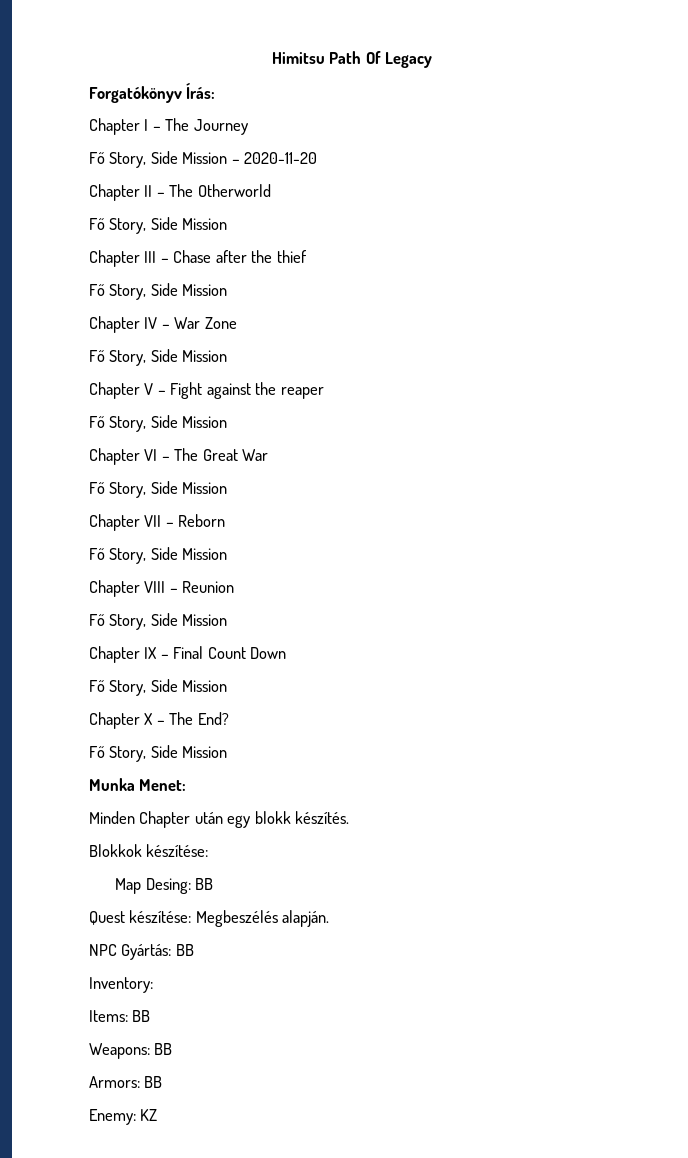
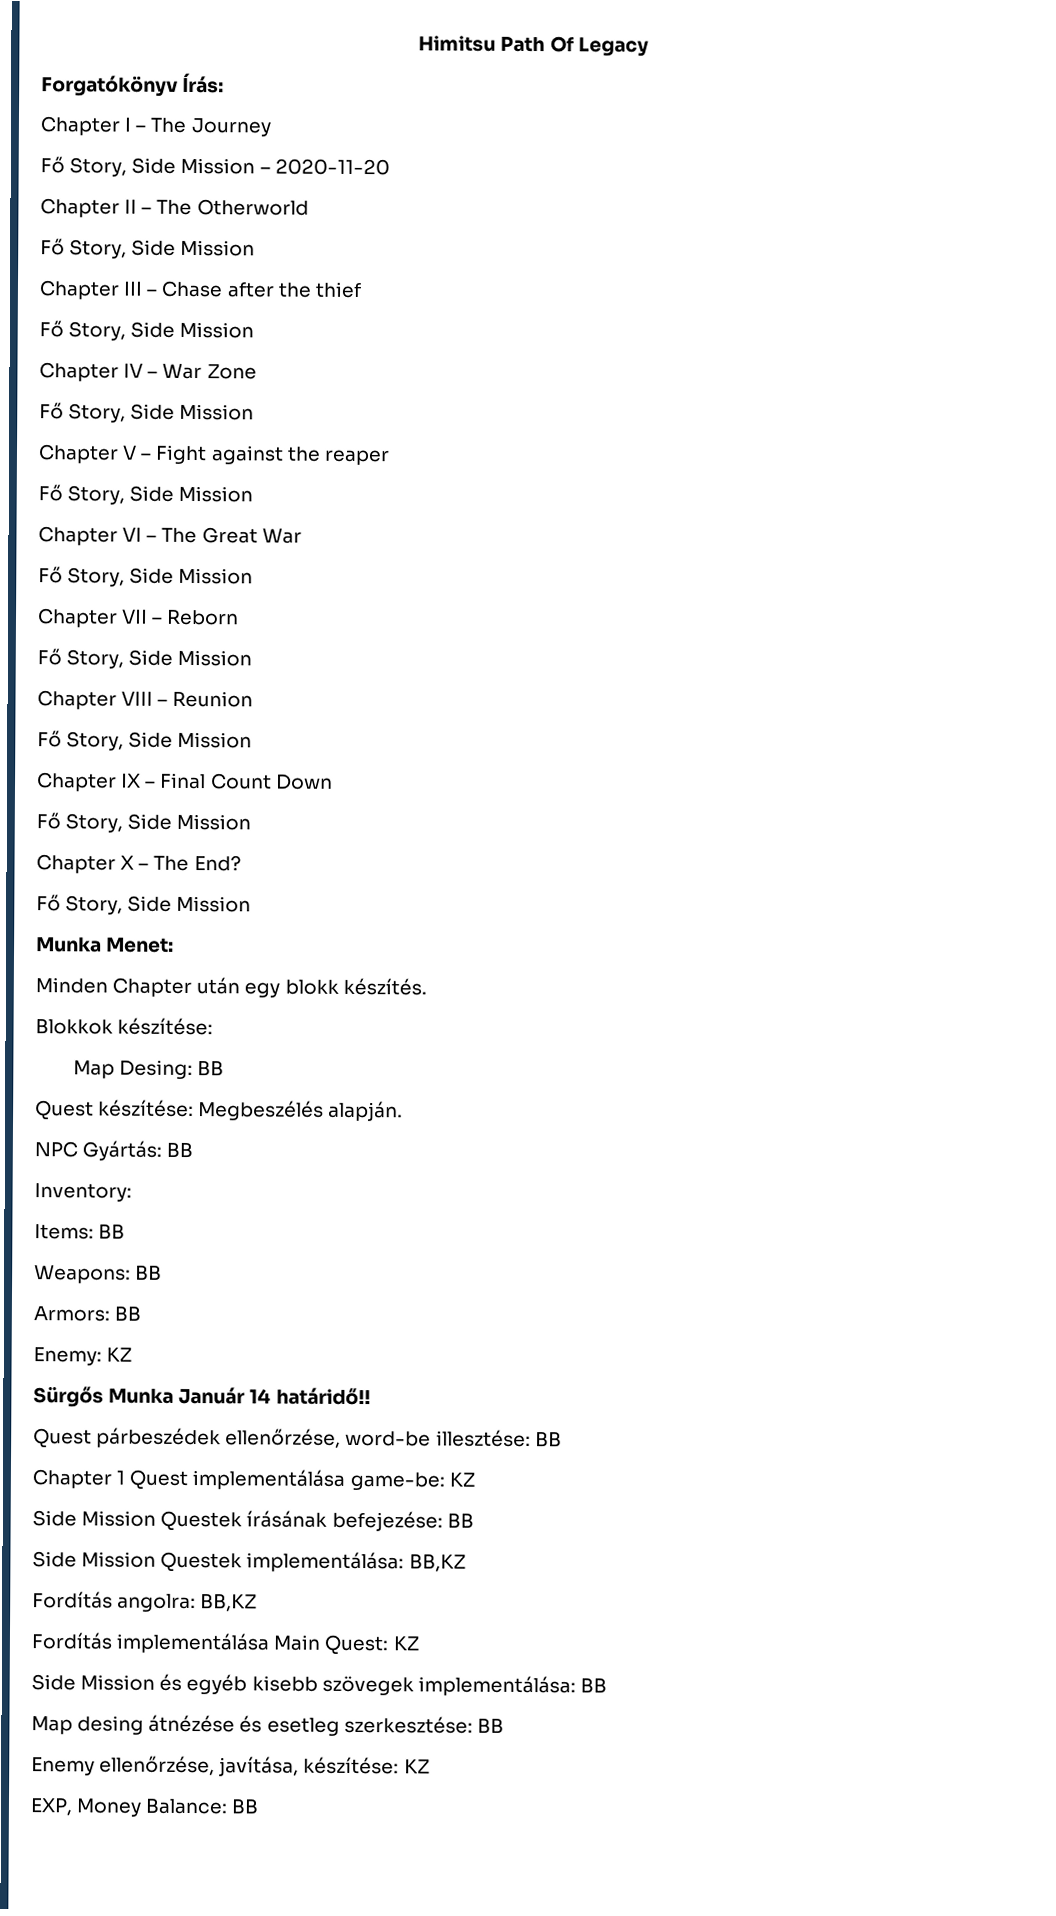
(158, 1115) none -> [33,1386,371,1408] [33,1427,562,1449] [32,1469,475,1491] [32,1510,474,1532] [32,1551,466,1573] [32,1591,258,1613] [31,1632,419,1656] [31,1673,607,1697] [31,1714,504,1736] [31,1755,430,1777] [30,1798,260,1817] // Sürgős Munka Január 14 határidő!! // Quest párbeszédek ellenőrzése, word-be illesztése: BB // Chapter 1 Quest implementálása game-be: KZ // Side Mission Questek írásának befejezése: BB // Side Mission Questek implementálása: BB,KZ // Fordítás angolra: BB,KZ // Fordítás implementálása Main Quest: KZ // Side Mission és egyéb kisebb szövegek implementálása: BB // Map desing átnézése és esetleg szerkesztése: BB // Enemy ellenőrzése, javítása, készítése: KZ // EXP, Money Balance: BB

